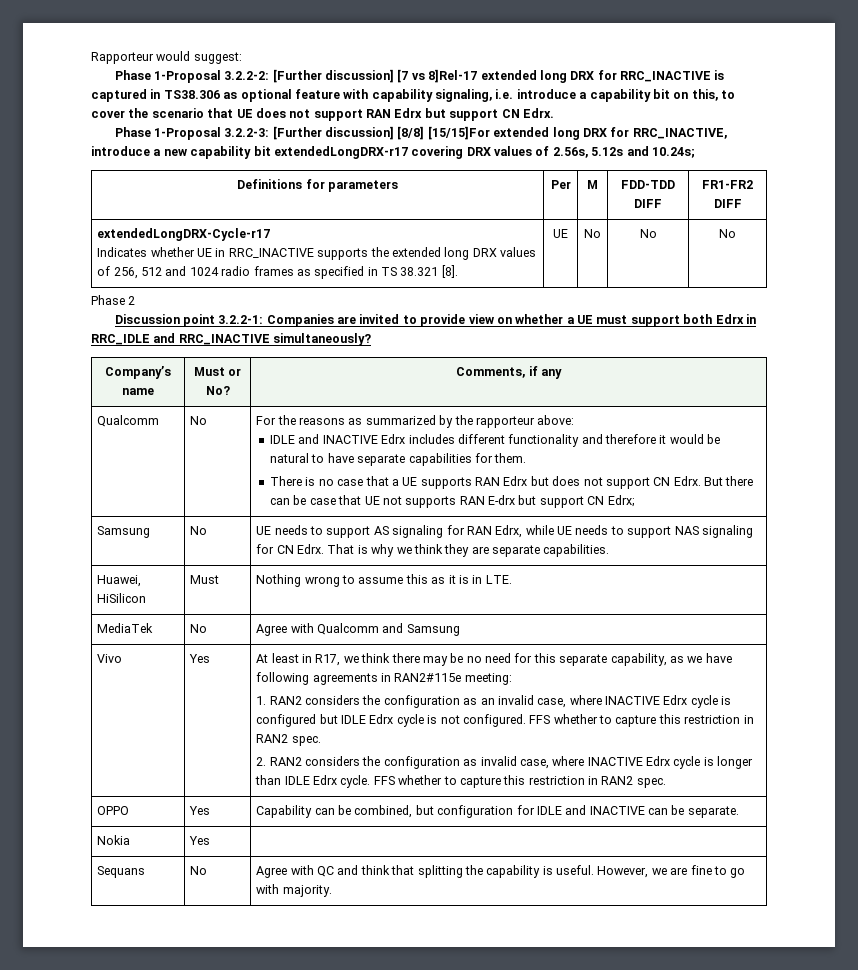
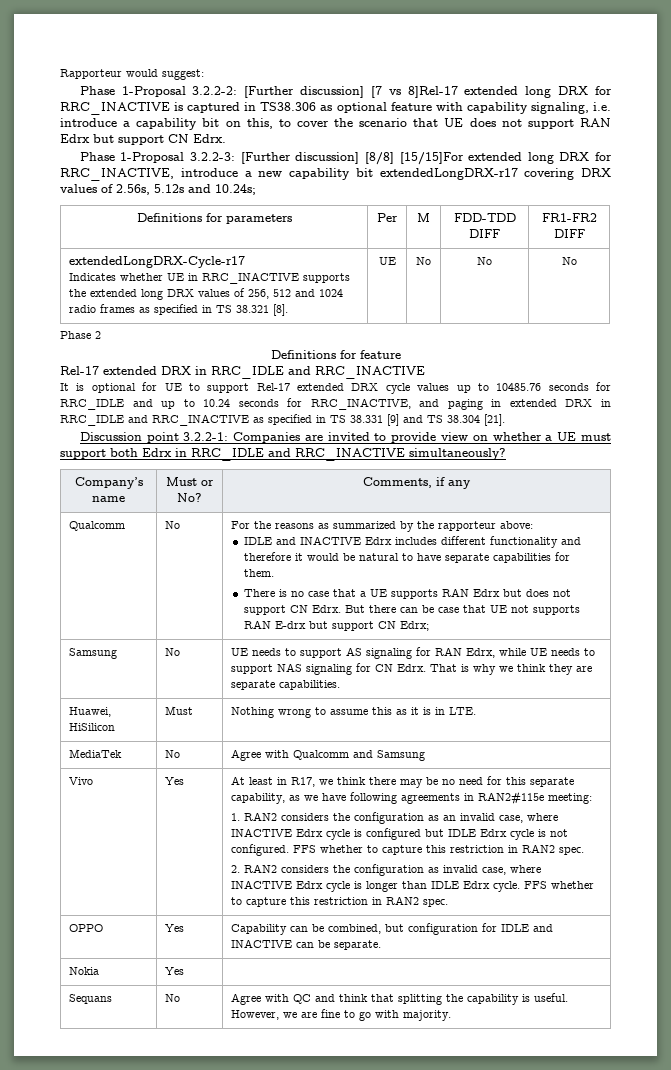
(136, 300) none -> [270,350,401,359] [60,366,425,379] [60,382,611,394] [60,398,612,410] [60,414,505,426] // Definitions for feature // Rel-17 extended DRX in RRC_IDLE and RRC_INACTIVE // It is optional for UE to support Rel-17 extended DRX cycle values up to 10485.76 seconds for RRC_IDLE and up to 10.24 seconds for RRC_INACTIVE, and paging in extended DRX in RRC_IDLE and RRC_INACTIVE as specified in TS 38.331 [9] and TS 38.304 [21].

